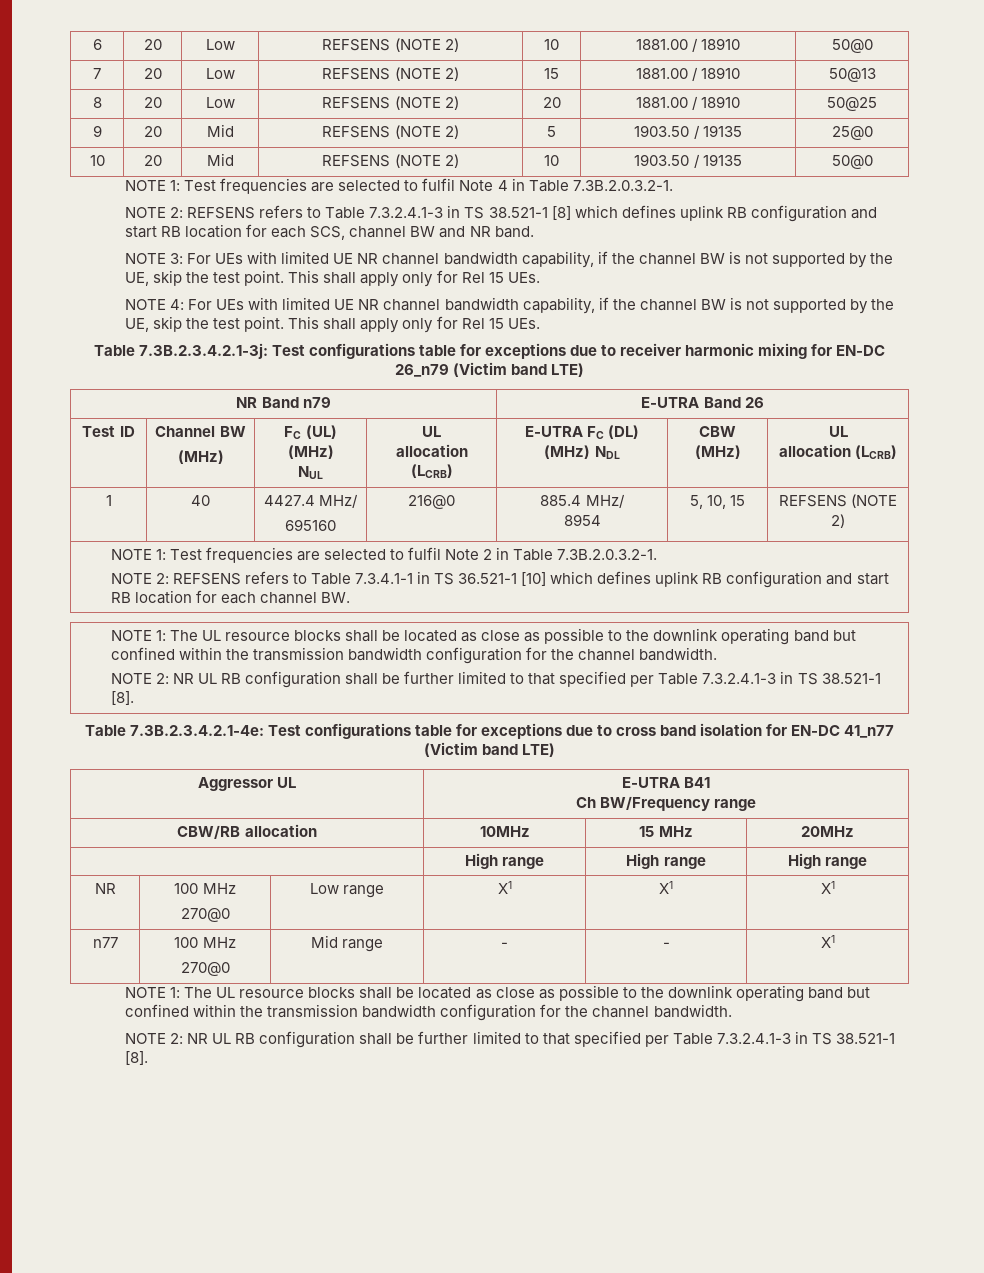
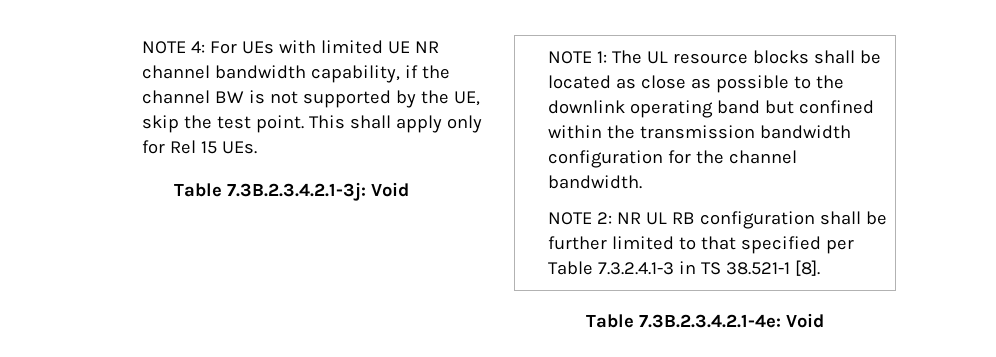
[92,39,102,50] [143,39,162,50] [205,39,235,50] [322,38,459,52] [544,39,559,50] [635,38,741,52] [831,39,873,53] [93,68,101,79] [143,68,162,79] [205,68,235,79] [322,67,459,81] [544,68,559,79] [635,67,741,81] [828,68,876,82] [92,97,102,108] [143,97,162,108] [205,97,235,108] [322,96,459,110] [542,97,561,108] [635,96,741,110] [827,97,877,111] [92,125,102,137] [143,126,162,137] [206,124,234,137] [322,125,459,139] [547,126,556,137] [634,125,742,139] [831,126,873,140] [89,155,105,166] [143,155,162,166] [206,153,234,166] [322,154,459,168] [544,155,559,166] [634,154,742,168] [831,155,873,169] [125,178,673,194] [125,205,877,222] [125,224,534,240] [125,251,893,268] [125,270,540,287] 6 | 20 | Low | REFSENS (NOTE 2) | 10 | 1881.00 / 18910 | 50@0 // 7 | 20 | Low | REFSENS (NOTE 2) | 15 | 1881.00 / 18910 | 50@13 // 8 | 20 | Low | REFSENS (NOTE 2) | 20 | 1881.00 / 18910 | 50@25 // 9 | 20 | Mid | REFSENS (NOTE 2) | 5 | 1903.50 / 19135 | 25@0 // 10 | 20 | Mid | REFSENS (NOTE 2) | 10 | 1903.50 / 19135 | 50@0 // NOTE 1: Test frequencies are selected to fulfil Note 4 in Table 7.3B.2.0.3.2-1. // NOTE 2: REFSENS refers to Table 7.3.2.4.1-3 in TS 38.521-1 [8] which defines uplink RB configuration and start RB location for each SCS, channel BW and NR band. // NOTE 3: For UEs with limited UE NR channel bandwidth capability, if the channel BW is not supported by the UE, skip the test point. This shall apply only for Rel 15 UEs. // -> (141, 47) none
[271,343,886,359] [394,362,585,377] [236,397,331,408] [641,397,764,408] [82,426,135,437] [155,426,246,437] [177,450,224,464] [284,425,337,439] [287,445,334,459] [298,466,323,479] [422,426,441,437] [395,444,468,457] [410,464,453,478] [524,425,640,439] [544,445,620,459] [699,426,736,437] [694,445,741,459] [828,426,848,437] [778,444,898,459] [105,495,112,506] [191,495,210,506] [263,494,359,508] [285,519,336,531] [408,495,455,509] [540,494,625,508] [563,514,601,526] [689,495,746,509] [778,494,898,508] [831,514,845,528] [110,547,658,563] [110,571,889,588] [110,590,350,604] Test configurations table for exceptions due to receiver harmonic mixing for EN-DC 26_n79 (Victim band LTE) // NR Band n79 | E-UTRA Band 26 // Test ID | Channel BW // (MHz) | FC (UL) (MHz) // NUL | UL // allocation (LCRB) | E-UTRA FC (DL) (MHz) NDL | CBW (MHz) | UL // allocation (LCRB) // 1 | 40 | 4427.4 MHz/ // 695160 | 216@0 | 885.4 MHz/ // 8954 | 5, 10, 15 | REFSENS (NOTE 2) // NOTE 1: Test frequencies are selected to fulfil Note 2 in Table 7.3B.2.0.3.2-1. // NOTE 2: REFSENS refers to Table 7.3.4.1-1 in TS 36.521-1 [10] which defines uplink RB configuration and start RB location for each channel BW. -> [370,182,409,197] Void
[267,723,895,739] [423,742,556,757] [197,777,297,791] [621,777,711,788] [575,796,757,811] [177,824,317,839] [479,826,530,837] [639,826,693,837] [801,826,854,837] [464,853,545,869] [626,853,706,869] [787,853,868,869] [94,883,116,894] [174,883,236,894] [180,908,230,922] [309,883,385,898] [497,881,512,894] [659,881,673,894] [820,881,835,894] [92,937,118,948] [174,937,236,948] [180,962,230,976] [310,935,384,952] [501,942,508,948] [662,942,670,948] [820,935,835,948] [125,985,870,1002] [125,1004,732,1021] [125,1031,895,1048] [125,1051,149,1065] Test configurations table for exceptions due to cross band isolation for EN-DC 41_n77 (Victim band LTE) // Aggressor UL | E-UTRA B41 // Ch BW/Frequency range // CBW/RB allocation | 10MHz | 15 MHz | 20MHz // | High range | High range | High range // NR | 100 MHz // 270@0 | Low range | X1 | X1 | X1 // n77 | 100 MHz // 270@0 | Mid range | - | - | X1 // NOTE 1: The UL resource blocks shall be located as close as possible to the downlink operating band but confined within the transmission bandwidth configuration for the channel bandwidth. // NOTE 2: NR UL RB configuration shall be further limited to that specified per Table 7.3.2.4.1-3 in TS 38.521-1 [8]. -> [785,313,824,328] Void

